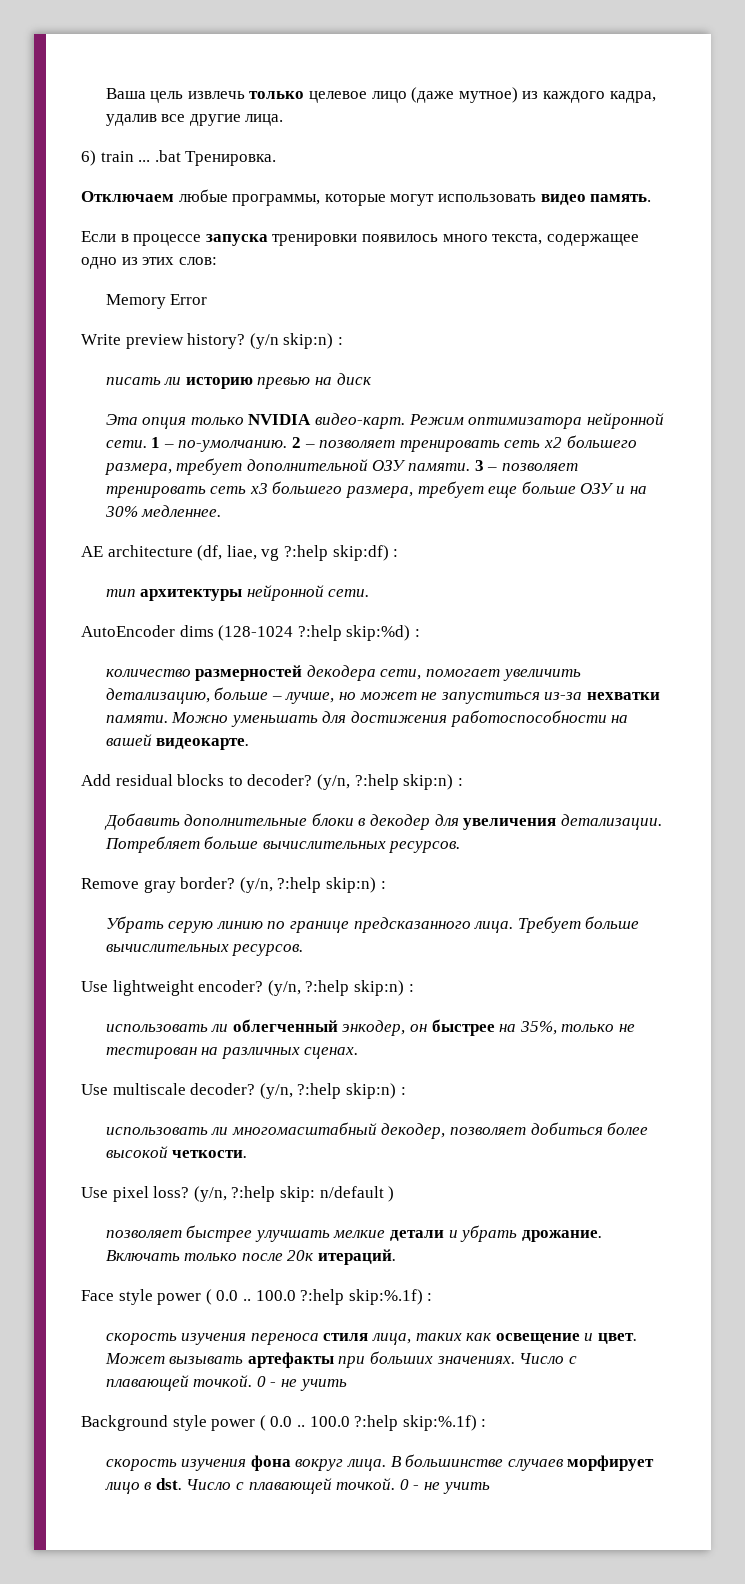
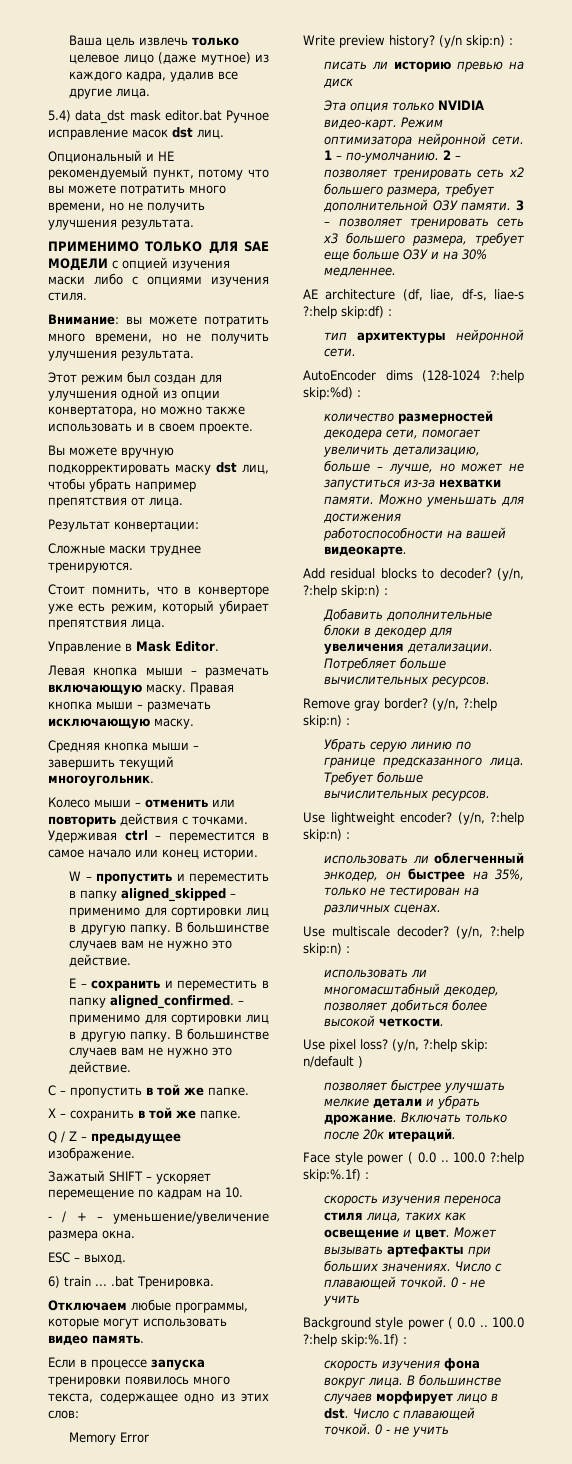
(284, 120) none -> [48,110,269,124] [48,127,224,140] [48,150,174,163] [48,166,269,180] [48,185,226,196] [48,202,205,213] [48,219,194,230] [48,241,269,254] [48,257,230,271] [48,273,269,287] [48,292,87,301] [48,314,269,327] [48,333,269,344] [48,350,194,361] [48,371,222,385] [48,387,220,401] [48,406,245,417] [48,423,253,434] [48,445,174,458] [48,462,269,475] [48,478,196,492] [48,497,183,508] [48,519,199,532] [48,543,201,556] [48,562,133,573] [48,584,269,597] [48,600,269,614] [48,619,165,630] [48,641,219,654] [48,665,269,678] [48,682,234,695] [48,701,211,712] [48,718,194,729] [48,740,199,753] [48,756,174,770] [48,775,154,786] [48,797,235,808] [48,813,248,827] [48,830,269,843] [48,849,258,860] [69,871,269,884] [69,888,237,902] [69,907,269,918] [69,921,269,935] [69,940,233,951] [69,954,132,967] [69,978,269,991] [69,995,245,1009] [69,1014,269,1025] [69,1028,269,1042] [69,1047,233,1058] [69,1061,132,1074] [48,1084,249,1098] [48,1107,241,1121] [48,1131,181,1144] [48,1147,135,1161] [48,1170,211,1184] [48,1187,243,1200] [48,1211,269,1224] [48,1230,135,1241] [48,1252,126,1264] // 5.4) data_dst mask editor.bat Ручное исправление масок dst лиц. // Опциональный и НЕ рекомендуемый пункт, потому что вы можете потратить много времени, но не получить улучшения результата. // ПРИМЕНИМО ТОЛЬКО ДЛЯ SAE МОДЕЛИ с опцией изучения маски либо с опциями изучения стиля. // Внимание: вы можете потратить много времени, но не получить улучшения результата. // Этот режим был создан для улучшения одной из опции конвертатора, но можно также использовать и в своем проекте. // Вы можете вручную подкорректировать маску dst лиц, чтобы убрать например препятствия от лица. // Результат конвертации: // Сложные маски труднее тренируются. // Стоит помнить, что в конверторе уже есть режим, который убирает препятствия лица. // Управление в Mask Editor. // Левая кнопка мыши – размечать включающую маску. Правая кнопка мыши – размечать исключающую маску. // Средняя кнопка мыши – завершить текущий многоугольник. // Колесо мыши – отменить или повторить действия с точками. Удерживая ctrl – переместится в самое начало или конец истории. // W – пропустить и переместить в папку aligned_skipped – применимо для сортировки лиц в другую папку. В большинстве случаев вам не нужно это действие. // E – сохранить и переместить в папку aligned_confirmed. – применимо для сортировки лиц в другую папку. В большинстве случаев вам не нужно это действие. // C – пропустить в той же папке. // X – сохранить в той же папке. // Q / Z – предыдущее изображение. // Зажатый SHIFT – ускоряет перемещение по кадрам на 10. // - / + – уменьшение/увеличение размера окна. // ESC – выход.
[261,548,280,561] vg -> [461,289,524,301] df-s, liae-s

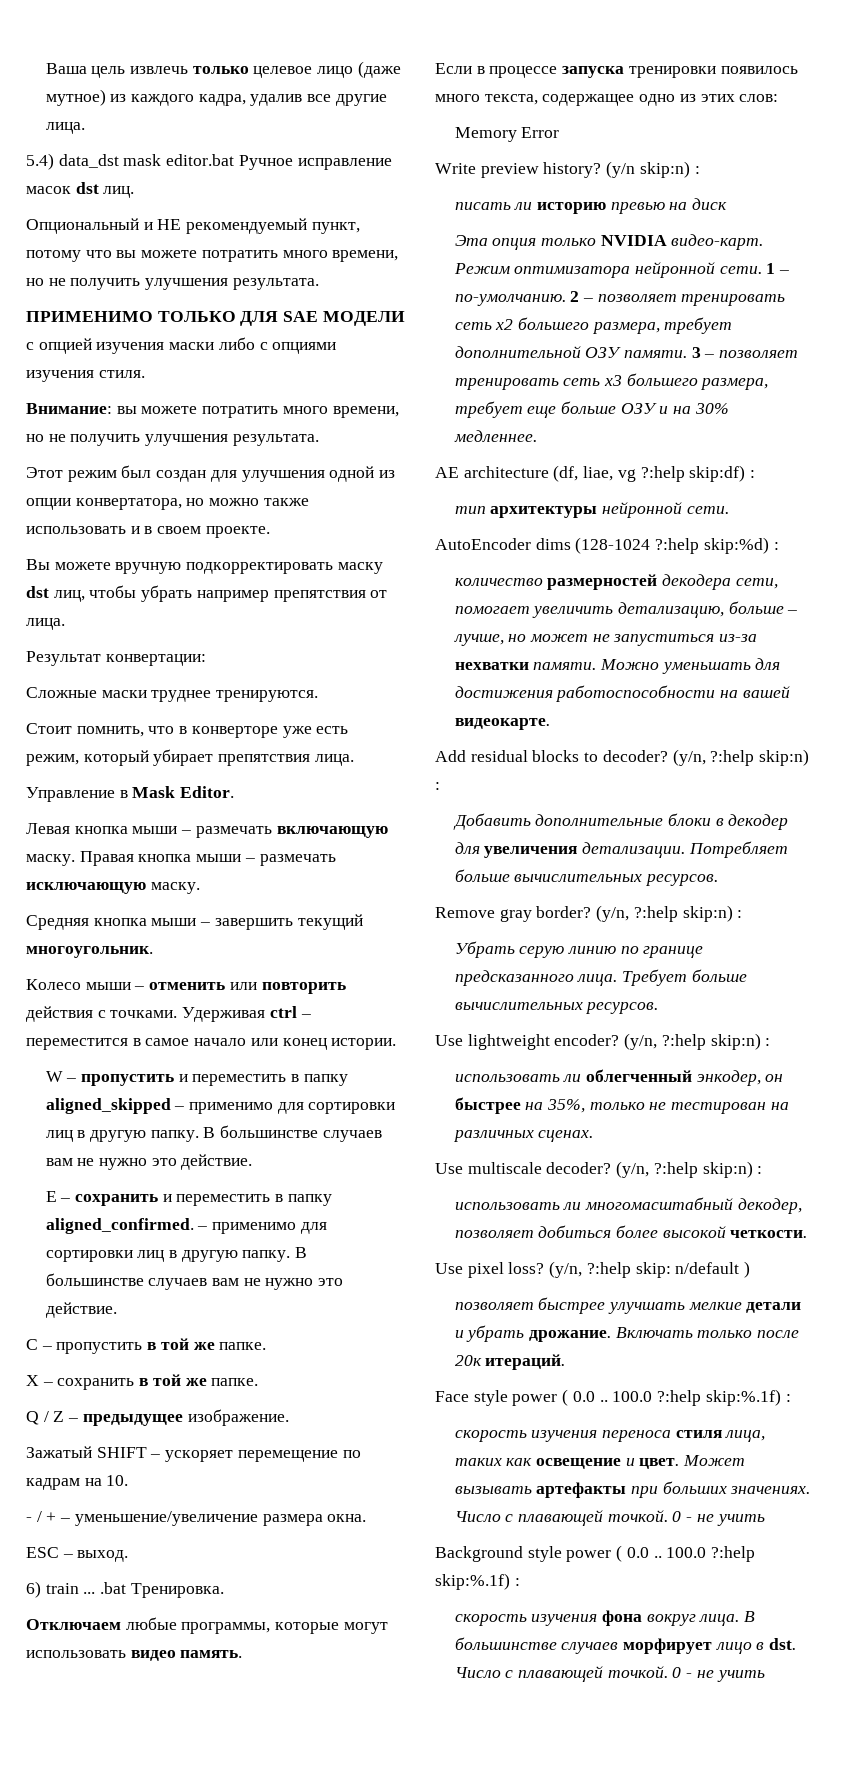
[461,289,524,301] df-s, liae-s -> [617,469,636,482] vg

